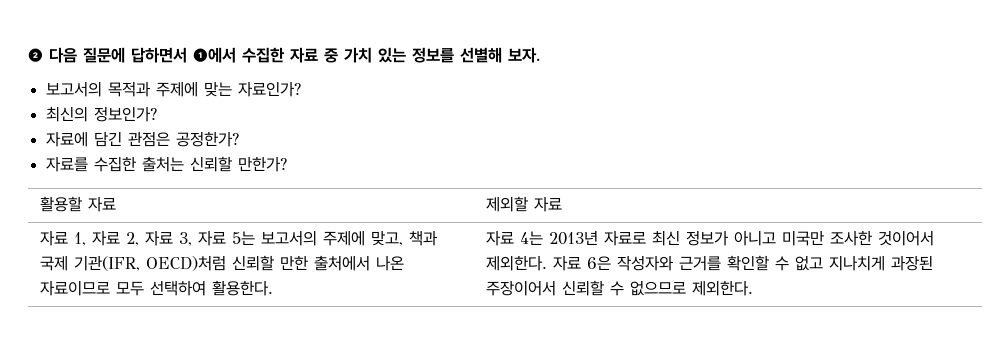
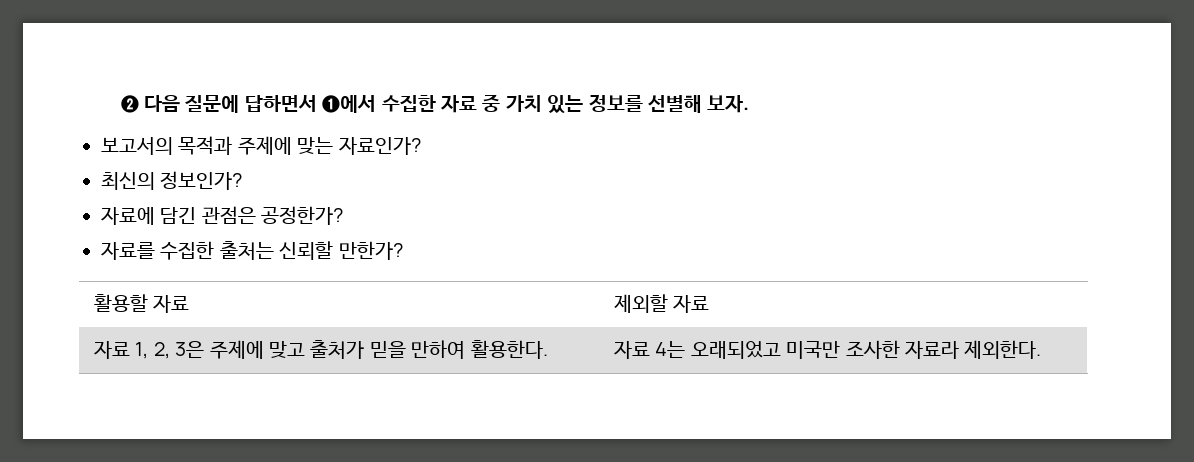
[92,230,438,246] [40,255,405,271] [40,280,274,296] [486,230,935,246] [486,255,934,271] [486,280,687,296] 자료 2, 자료 3, 자료 5는 보고서의 주제에 맞고, 책과 국제 기관(IFR, OECD)처럼 신뢰할 만한 출처에서 나온 자료이므로 모두 선택하여 활용한다. | 자료 4는 2013년 자료로 최신 정보가 아니고 미국만 조사한 것이어서 제외한다. 자료 6은 작성자와 근거를 확인할 수 없고 지나치게 과장된 주장이어서 신뢰할 수 없으므로 -> [153,340,548,359] [614,340,960,359] 2, 3은 주제에 맞고 출처가 믿을 만하여 활용한다. | 자료 4는 오래되었고 미국만 조사한 자료라

